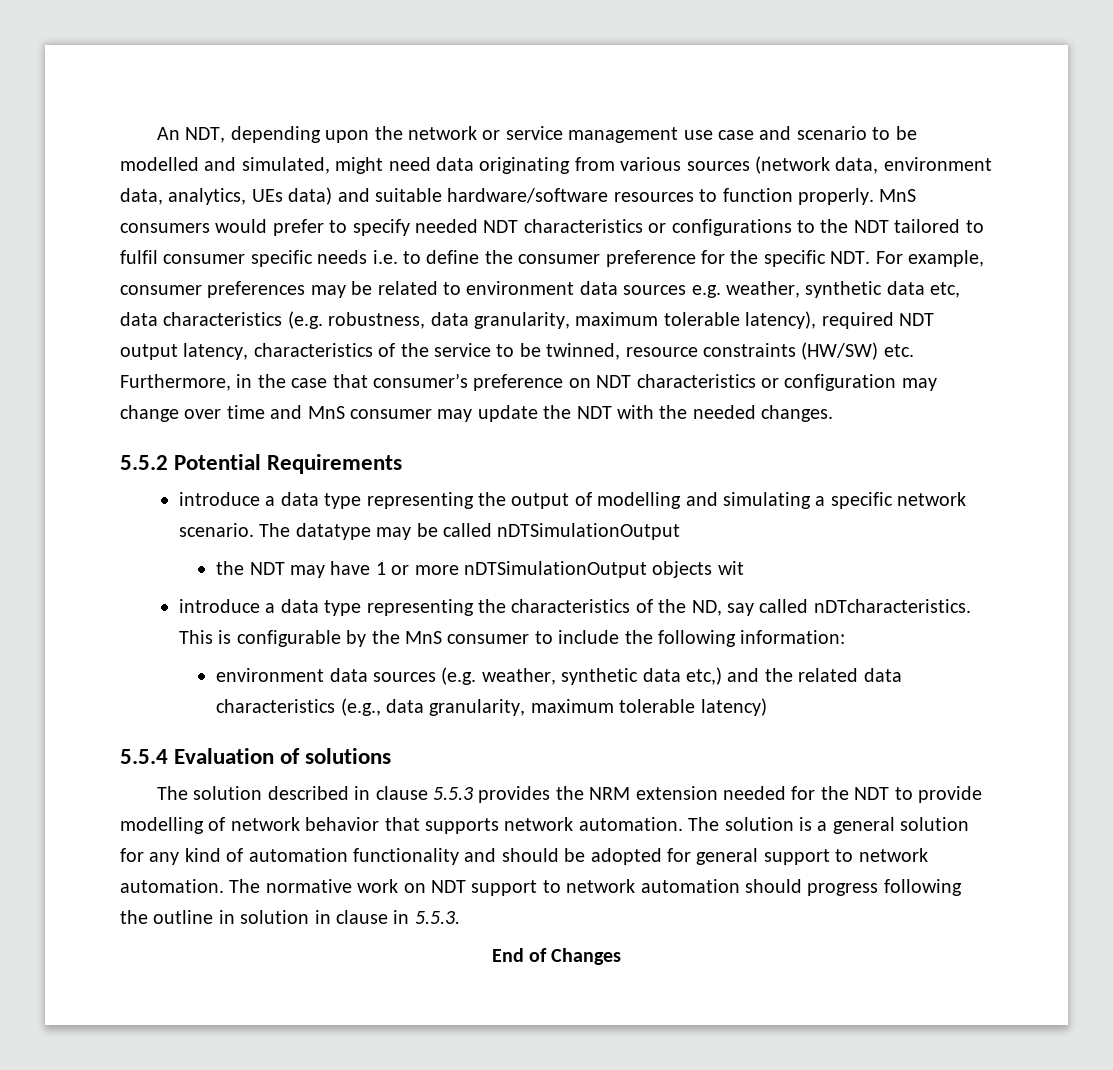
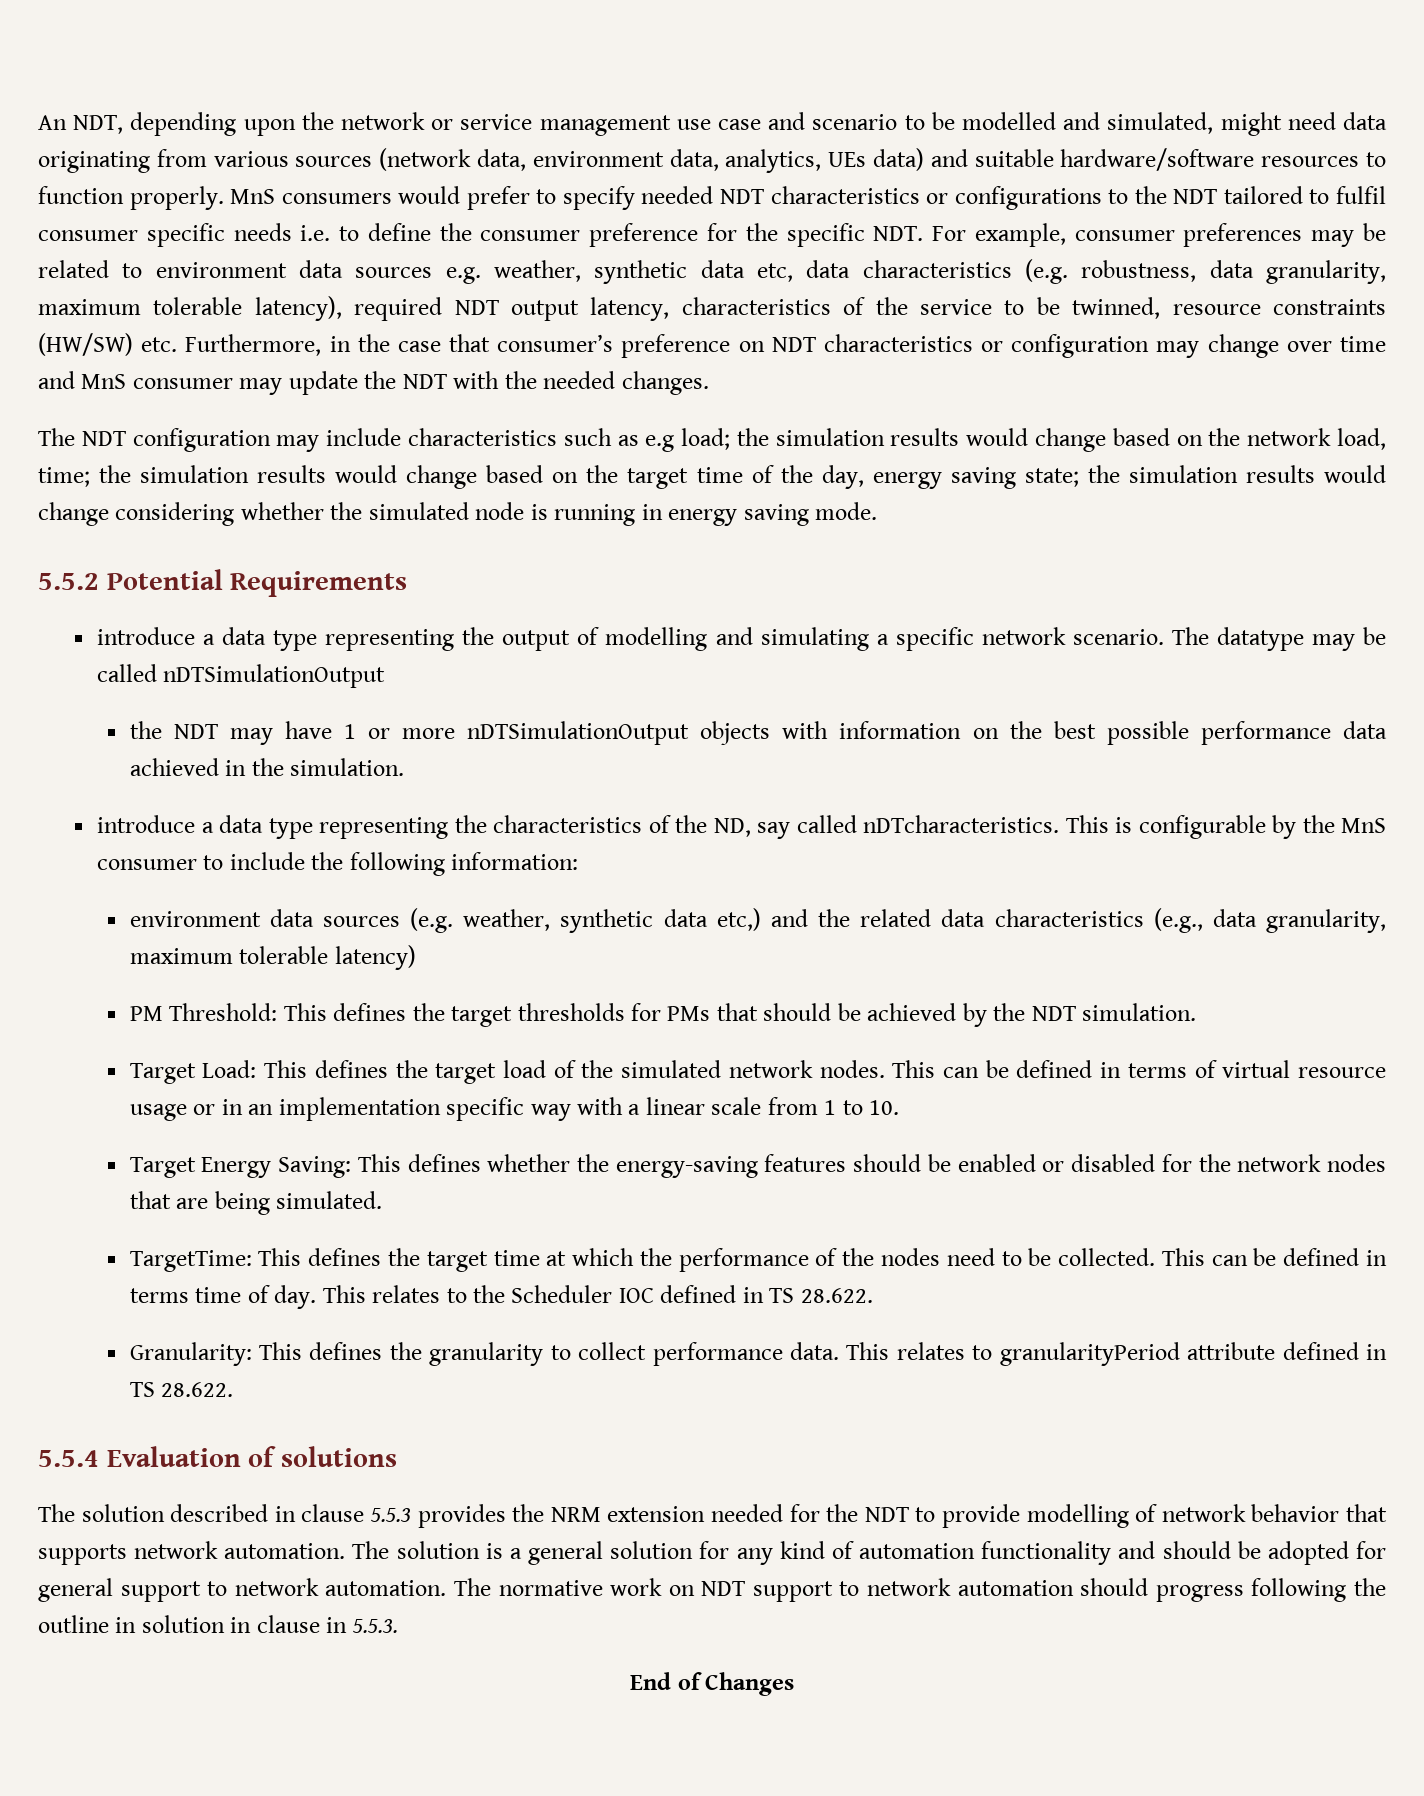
(834, 413) none -> [38,428,1386,452] [38,465,1386,489] [38,502,878,526] // The NDT configuration may include characteristics such as e.g load; the simulation results would change based on the network load, time; the simulation results would change based on the target time of the day, energy saving state; the simulation results would change considering whether the simulated node is running in energy saving mode.
[717,561,744,575] wit -> [782,721,1387,745] [129,758,405,776] with information on the best possible performance data achieved in the simulation.
(767, 707) none -> [129,1003,1197,1027] [129,1060,1386,1084] [129,1097,900,1121] [129,1154,1386,1178] [129,1191,383,1215] [129,1248,1387,1272] [129,1285,873,1309] [129,1342,1387,1366] [129,1382,234,1397] // PM Threshold: This defines the target thresholds for PMs that should be achieved by the NDT simulation. // Target Load: This defines the target load of the simulated network nodes. This can be defined in terms of virtual resource usage or in an implementation specific way with a linear scale from 1 to 10. // Target Energy Saving: This defines whether the energy-saving features should be enabled or disabled for the network nodes that are being simulated. // TargetTime: This defines the target time at which the performance of the nodes need to be collected. This can be defined in terms time of day. This relates to the Scheduler IOC defined in TS 28.622. // Granularity: This defines the granularity to collect performance data. This relates to granularityPeriod attribute defined in TS 28.622.

